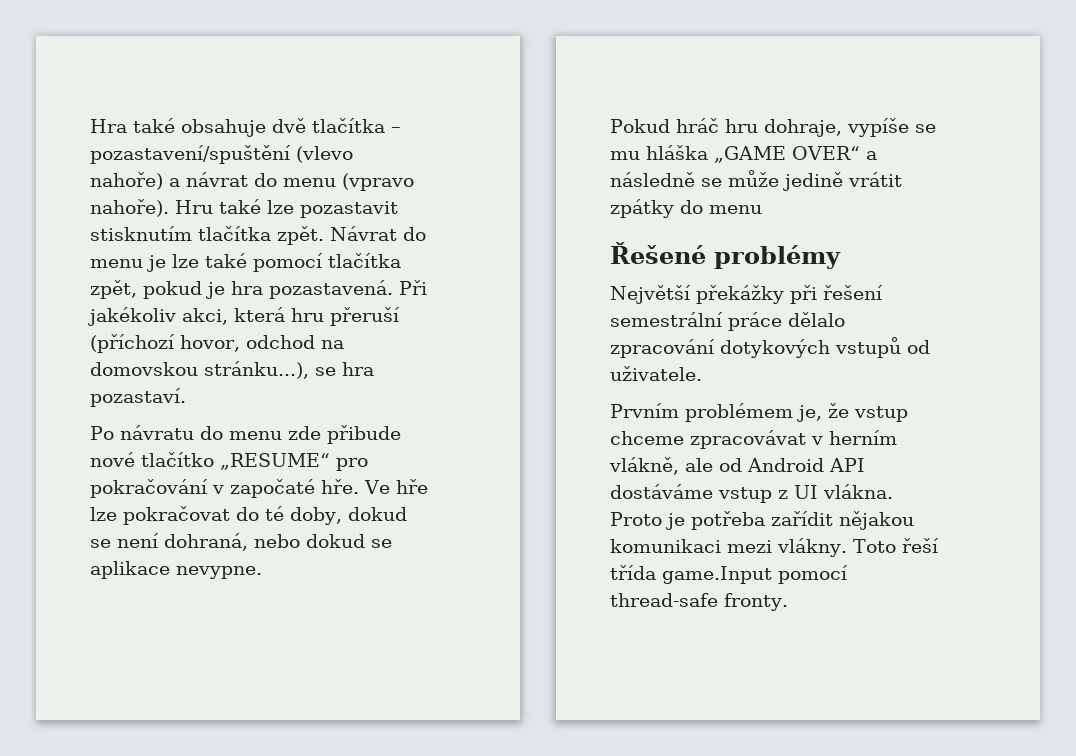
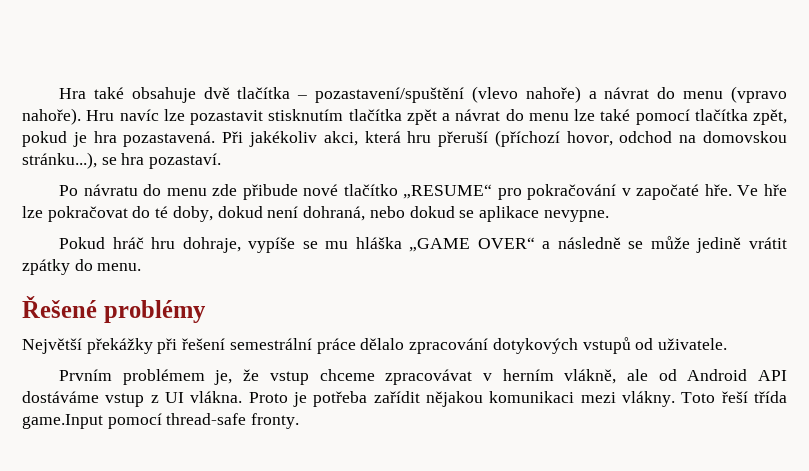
[219,199,261,214] také -> [119,109,159,121] navíc
[277,226,426,245] [90,255,166,272] zpět. Návrat do menu je -> [406,109,569,125] zpět a návrat do menu
[90,539,111,548] se -> (263, 212) none
[709,205,762,214] menu -> [97,263,142,271] menu.

